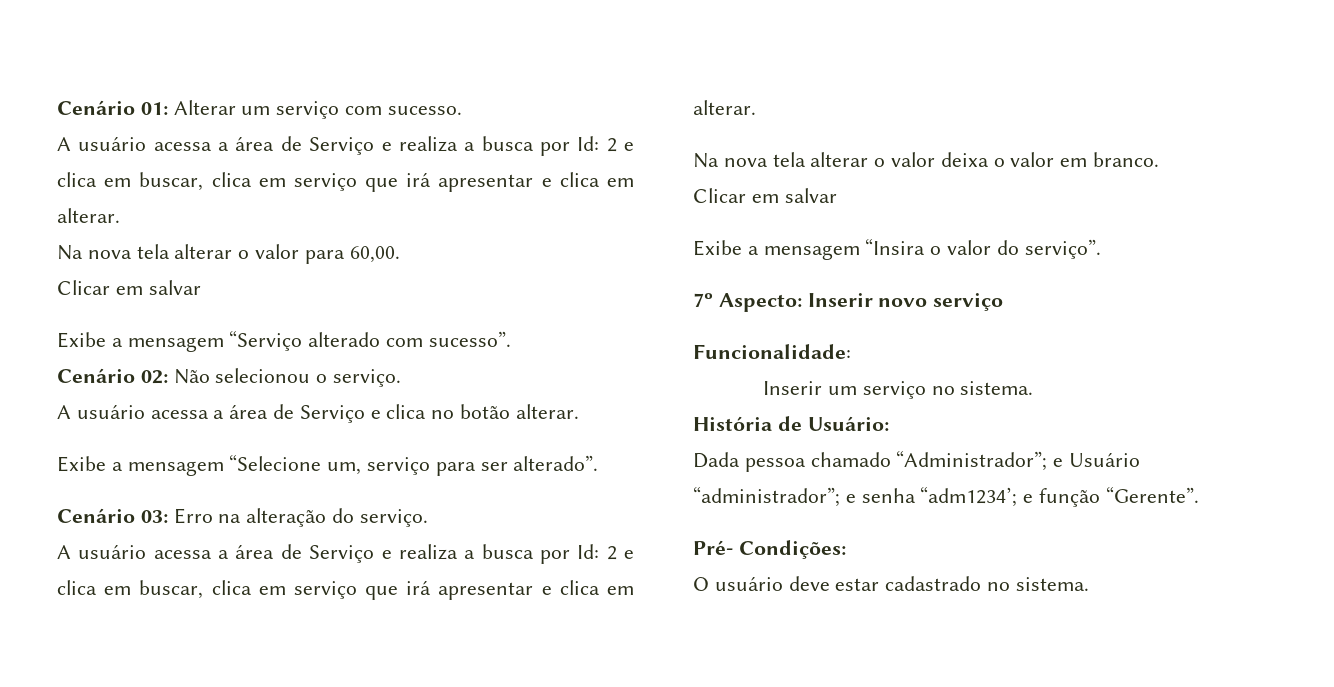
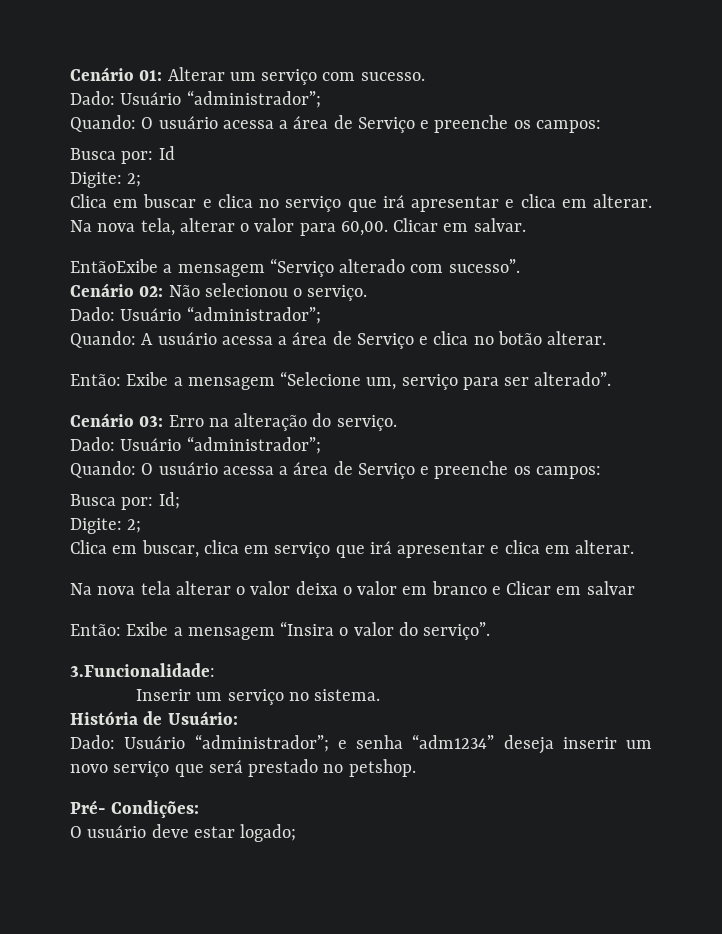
[57,136,634,156] [57,172,634,192] [57,208,120,223] [57,244,170,260] A usuário acessa a área de Serviço e realiza a busca por Id: 2 e clica em buscar, clica em serviço que irá apresentar e clica em alterar. // Na nova tela -> [70,90,321,108] [70,115,601,133] [70,146,175,164] [70,172,142,188] [70,194,652,212] [70,218,175,236] Dado: Usuário “administrador”; // Quando: O usuário acessa a área de Serviço e preenche os campos: // Busca por: Id // Digite: 2; // Clica em buscar e clica no serviço que irá apresentar e clica em alterar. Na nova tela,
[57,280,201,295] [57,332,106,348] // Clicar em salvar // Exibe -> [393,218,526,232] [70,259,158,273] Clicar em salvar. // EntãoExibe
(402, 378) none -> [70,306,321,324] [70,331,136,348] Dado: Usuário “administrador”; // Quando:
(579, 411) none -> [70,374,121,386] Então:
[57,544,634,564] [57,580,97,595] A usuário acessa a área de Serviço e realiza a busca por Id: 2 e clica -> [70,436,321,454] [70,461,601,479] [70,492,180,510] [70,518,142,534] [70,540,107,554] Dado: Usuário “administrador”; // Quando: O usuário acessa a área de Serviço e preenche os campos: // Busca por: Id; // Digite: 2; // Clica
[1093,152,1160,167] [693,188,837,203] branco. // Clicar em salvar // -> [431,581,635,595] [70,624,121,636] branco e Clicar em salvar // Então:
[693,293,1004,312] [693,344,851,359] 7º Aspecto: Inserir novo serviço // Funcionalidade: -> [70,663,215,677] 3.Funcionalidade:
[693,450,1141,472] [693,486,1199,507] Dada pessoa chamado “Administrador”; e Usuário “administrador”; e senha “adm1234’; e função “Gerente”. -> [70,734,652,754] [70,759,416,777] Dado: Usuário “administrador”; e senha “adm1234” deseja inserir um novo serviço que será prestado no petshop.
[885,576,1089,591] cadastrado no sistema. -> [240,824,297,842] logado;

